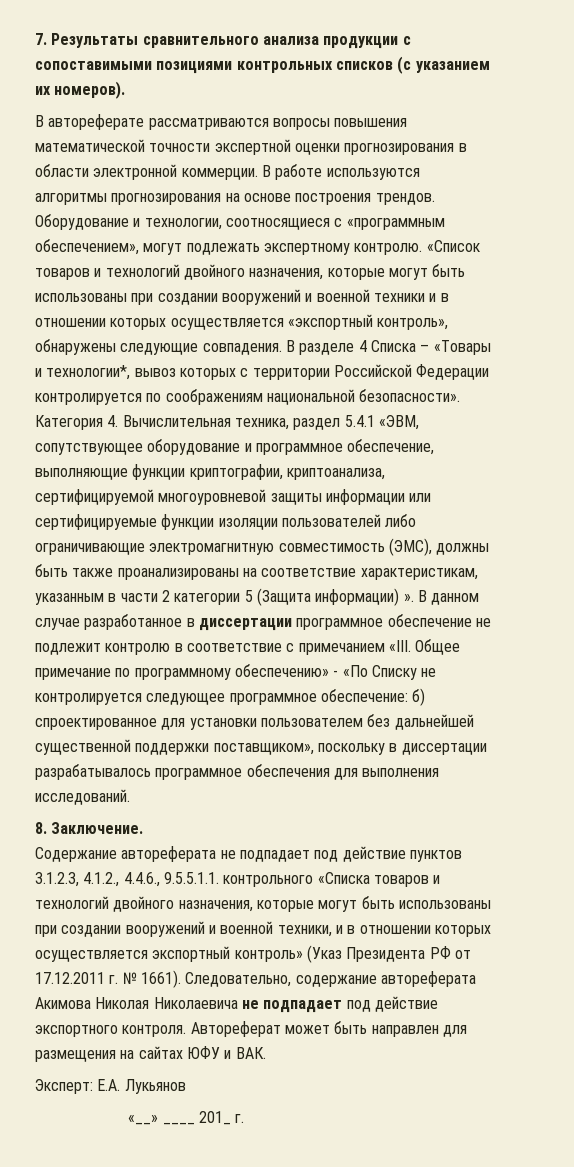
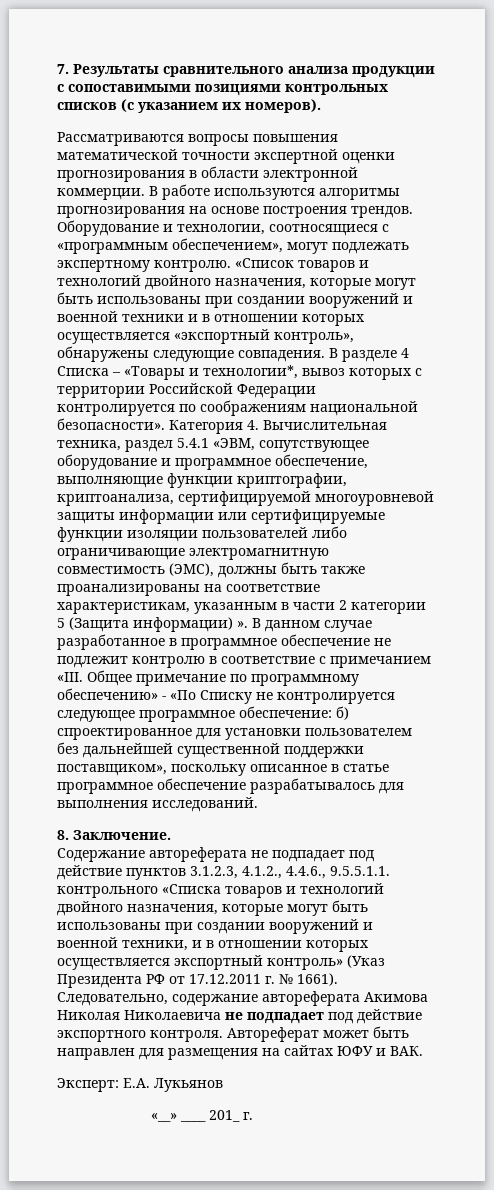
[35,114,269,130] В автореферате рассматриваются -> [57,132,184,146] Рассматриваются
[198,618,292,631] диссертации -> (177, 642) none
[389,743,487,755] [35,764,330,780] в диссертации разрабатывалось программное обеспечения -> [250,764,389,772] [57,778,375,794] описанное в статье программное обеспечение разрабатывалось

